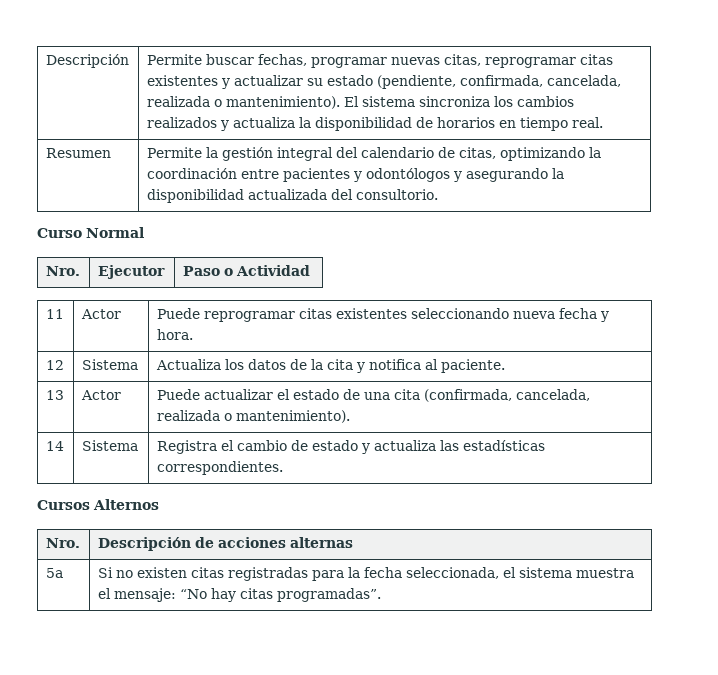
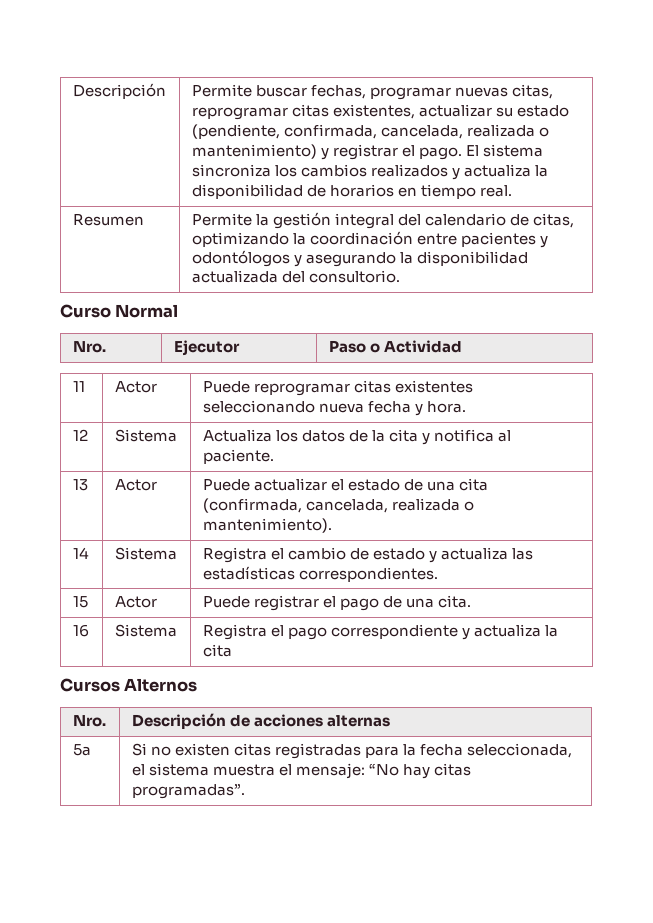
[146,75,230,89] existentes y -> [332,104,415,119] existentes,
[225,96,340,109] mantenimiento). -> [191,144,462,160] mantenimiento) y registrar el pago.
(283, 468) none -> [72,596,88,608] [114,596,157,608] [202,595,472,611] [72,624,89,637] [114,624,177,637] [202,624,559,640] [202,644,232,657] // 15 | Actor | Puede registrar el pago de una cita. // 16 | Sistema | Registra el pago correspondiente y actualiza la cita

